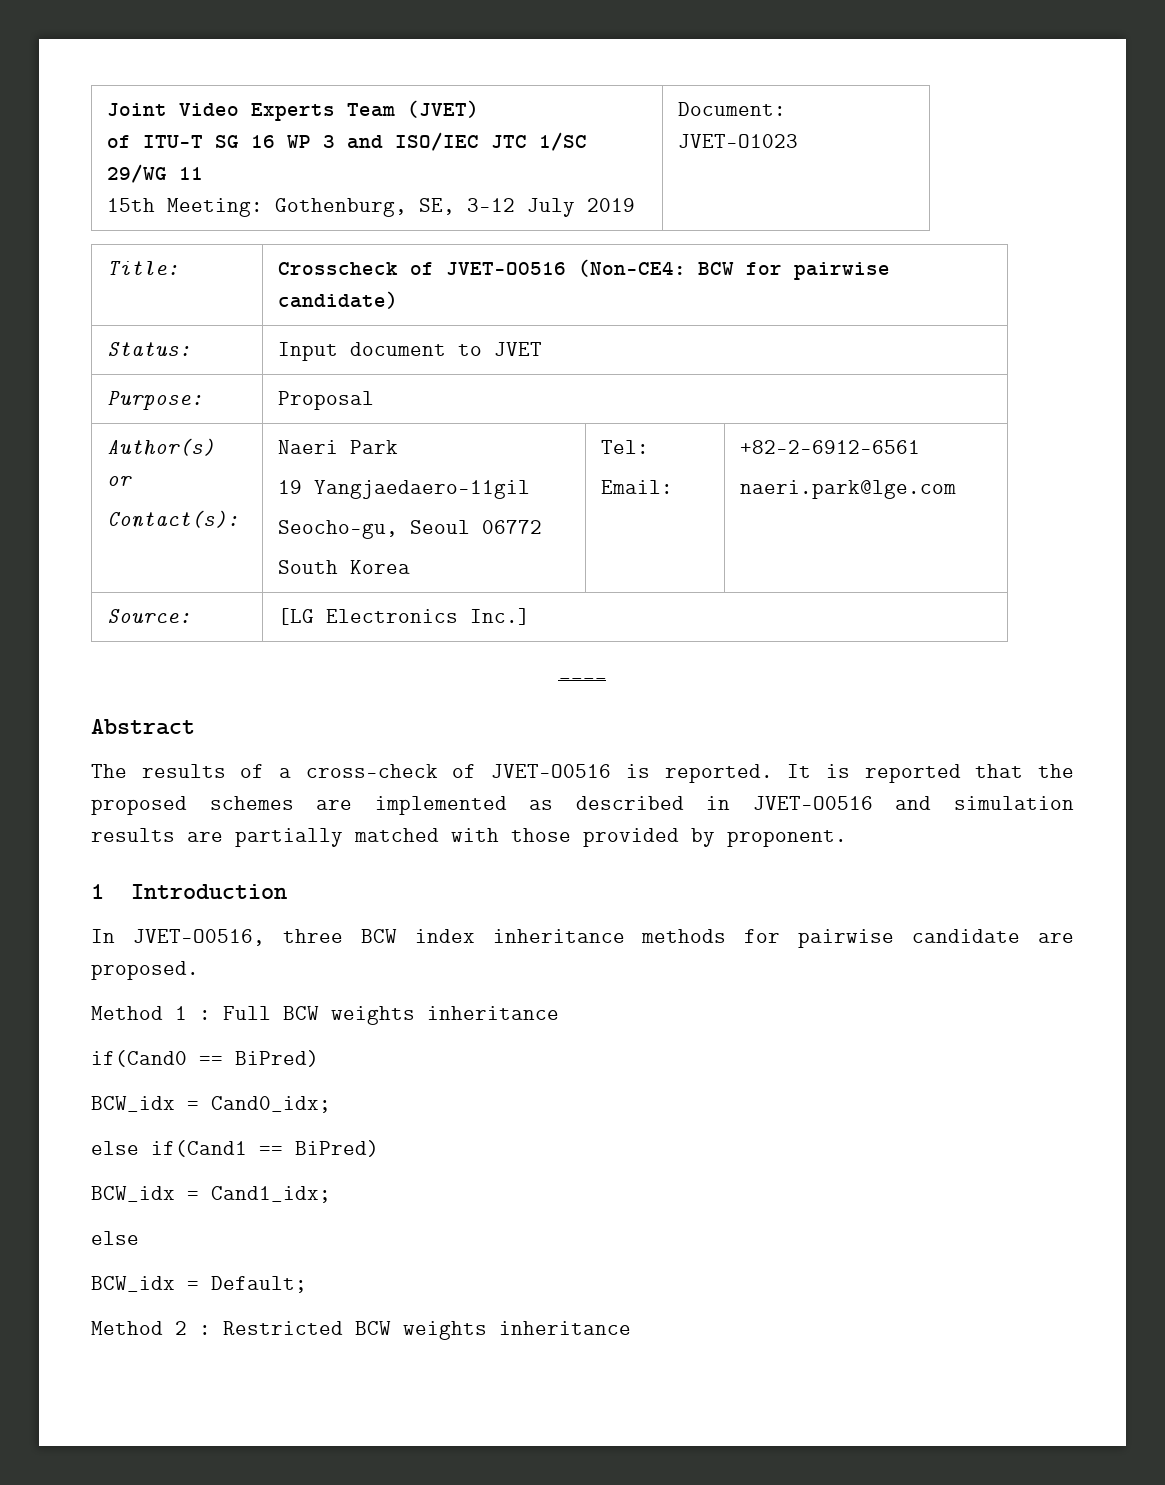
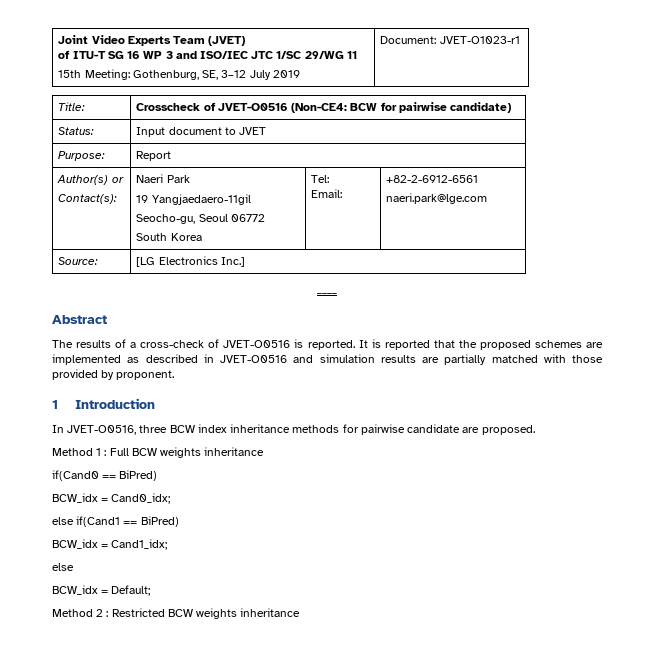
[677,134,798,148] JVET-O1023 -> [439,36,520,44] JVET-O1023-r1
[277,391,374,410] Proposal -> [136,151,172,161] Report

